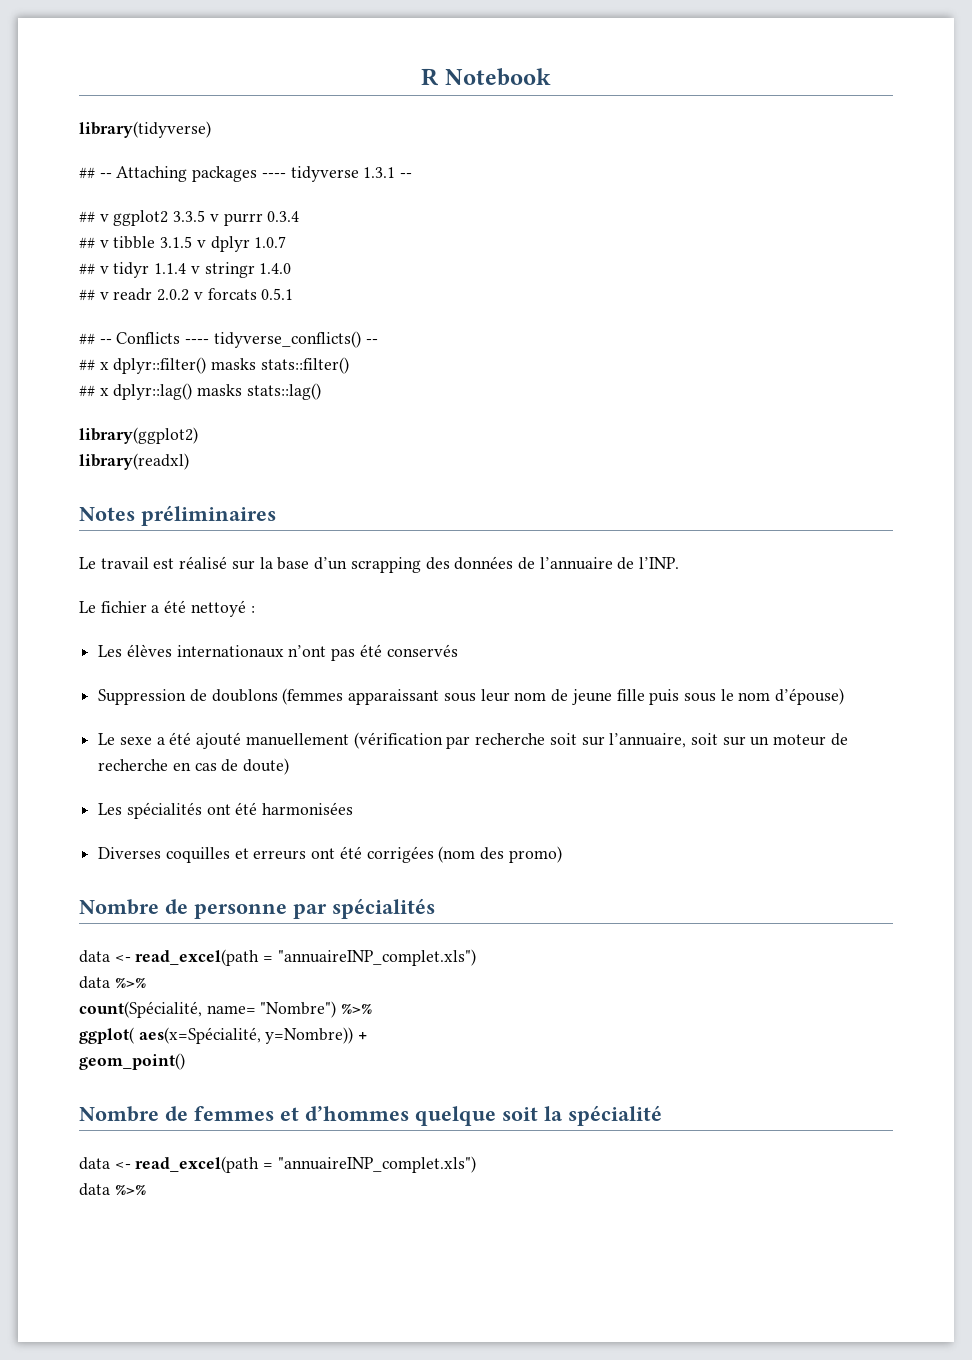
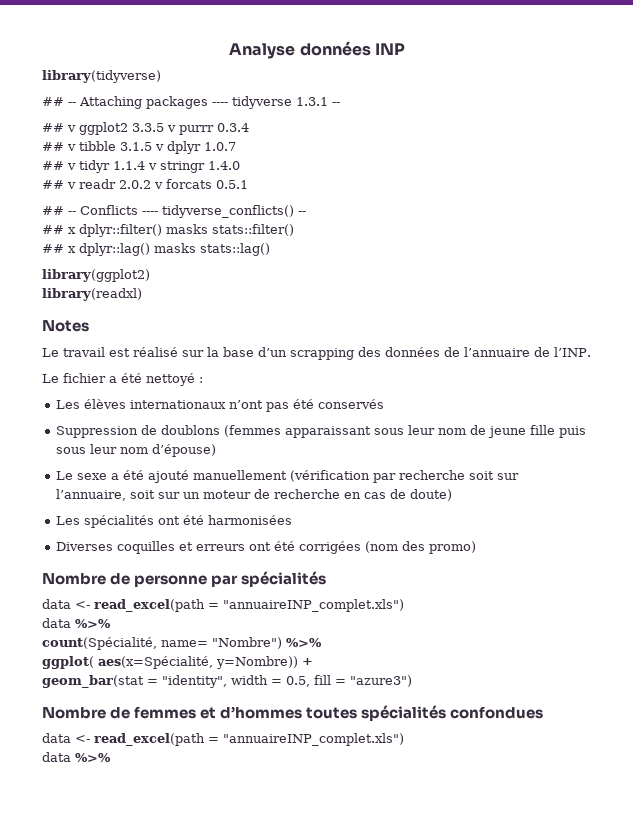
[421,68,551,86] R Notebook -> [229,41,405,59] Analyse données INP
[141,505,276,526] préliminaires -> (89, 326) none
[720,689,734,701] le -> [90,444,118,454] leur
[79,1053,185,1070] geom_point() -> [42,675,412,688] geom_bar(stat = "identity", width = 0.5, fill = "azure3")
[415,1105,662,1126] quelque soit la spécialité -> [306,705,544,721] toutes spécialités confondues

